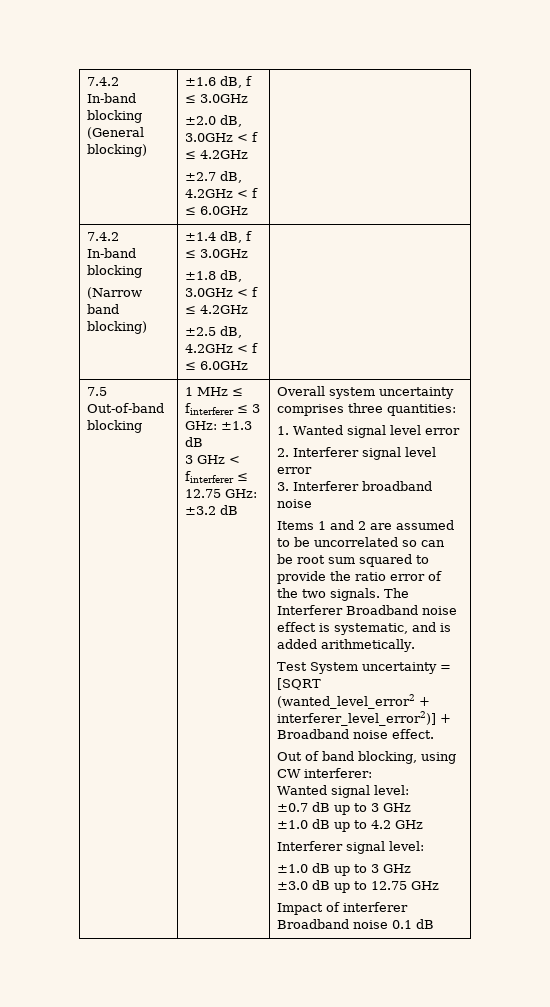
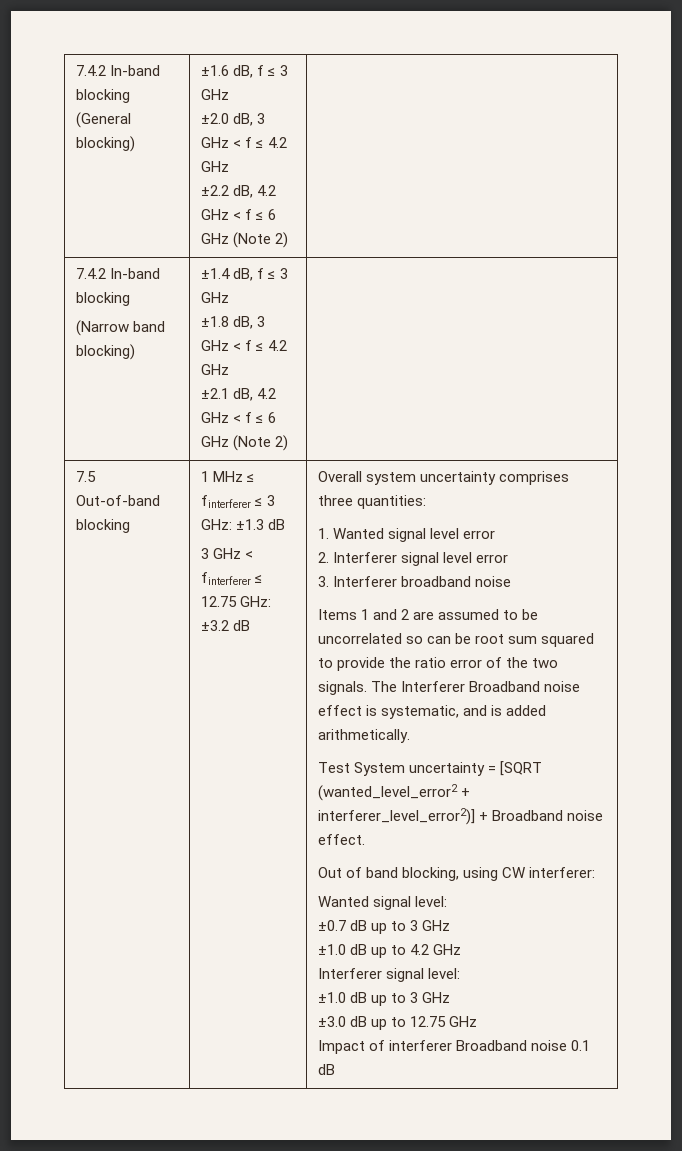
[200,94,249,103] 3.0GHz -> [280,65,289,76] [200,89,229,100] 3 GHz
[185,132,259,142] [185,150,249,159] [185,171,243,183] [185,188,259,198] [185,206,249,215] 3.0GHz < f ≤ 4.2GHz // ±2.7 dB, 4.2GHz < f ≤ 6.0GHz -> [256,113,265,124] [200,137,288,148] [200,161,229,172] [200,185,276,198] [200,209,277,220] [200,232,288,248] 3 GHz < f ≤ 4.2 GHz // ±2.2 dB, 4.2 GHz < f ≤ 6 GHz (Note 2)
[200,249,249,258] 3.0GHz -> [280,268,289,279] [200,292,229,303] 3 GHz
[185,287,259,297] [185,305,249,314] [185,326,243,338] [185,343,259,353] [185,361,249,370] 3.0GHz < f ≤ 4.2GHz // ±2.5 dB, 4.2GHz < f ≤ 6.0GHz -> [256,316,265,327] [200,340,288,351] [200,364,229,375] [200,388,276,401] [200,412,277,423] [200,435,288,451] 3 GHz < f ≤ 4.2 GHz // ±2.1 dB, 4.2 GHz < f ≤ 6 GHz (Note 2)

